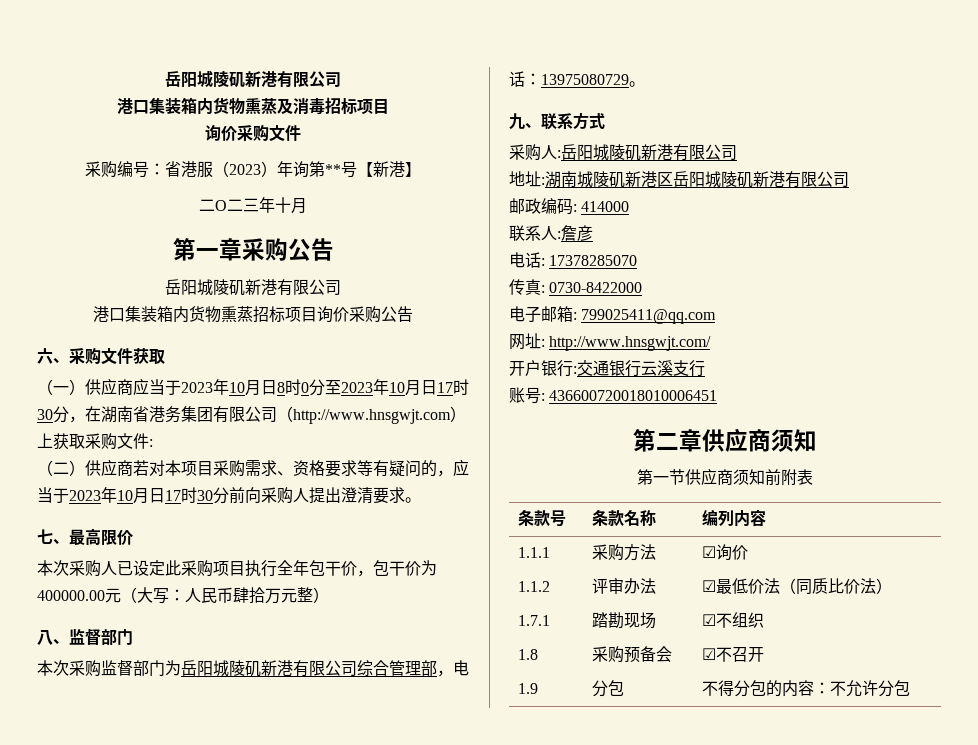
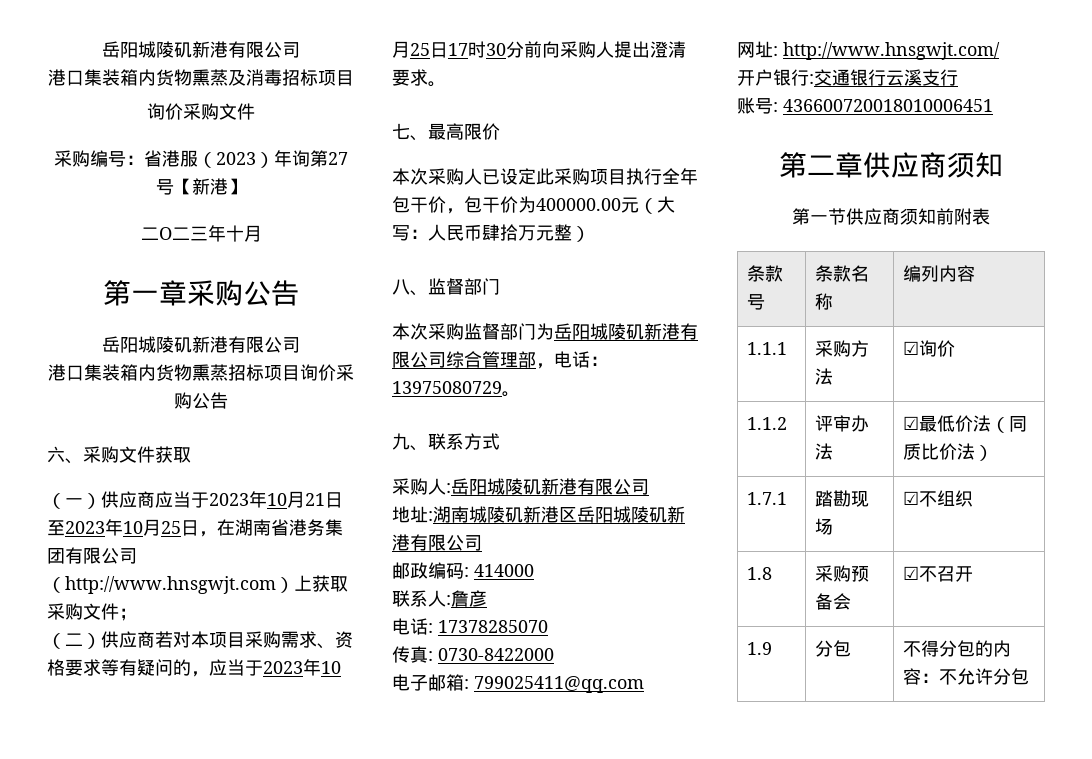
[325,164,341,175] ** -> [328,152,348,165] 27
[261,379,469,396] [37,406,69,423] 日8时0分至2023年10月日17时30分 -> [305,492,343,508] [47,519,199,536] 21日至2023年10月25日
[149,439,153,447] : -> [119,608,137,621] ；
(149, 496) none -> [410,43,430,56] 25

